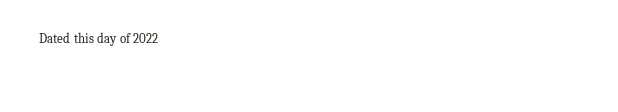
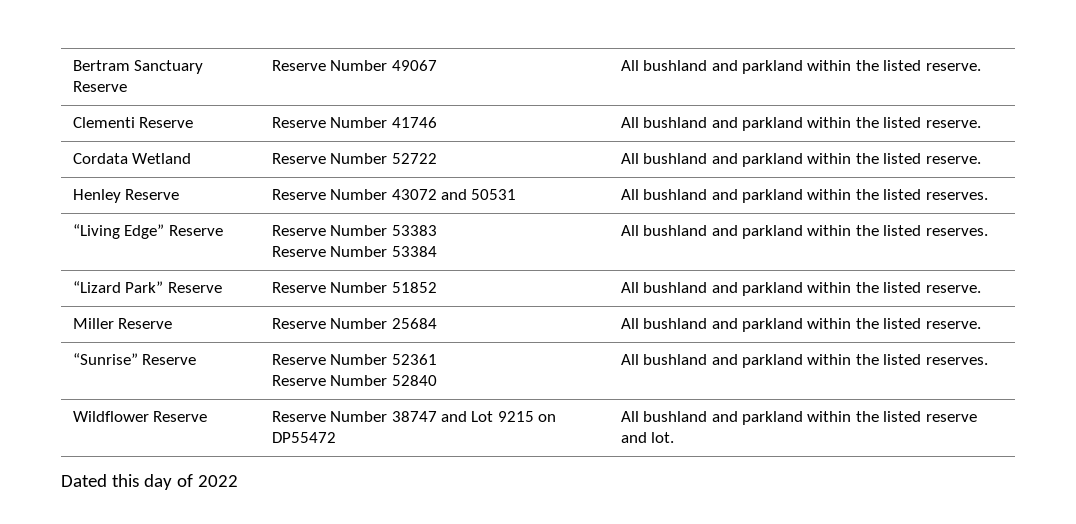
(39, 37) none -> [72,60,204,74] [72,81,127,92] [271,60,437,71] [620,60,981,74] [72,117,194,128] [271,117,437,128] [620,117,981,131] [72,153,192,164] [271,153,437,164] [620,153,981,167] [72,189,180,203] [271,189,517,200] [620,189,988,203] [72,224,223,239] [271,225,437,236] [271,246,437,257] [620,225,988,239] [72,281,222,293] [271,282,437,293] [620,282,981,296] [72,318,173,329] [271,318,437,329] [620,318,981,332] [72,353,197,365] [271,354,437,365] [271,375,437,386] [620,354,988,368] [72,411,208,422] [271,411,557,422] [271,432,336,443] [620,411,977,425] [620,432,675,443] Bertram Sanctuary Reserve | Reserve Number 49067 | All bushland and parkland within the listed reserve. // Clementi Reserve | Reserve Number 41746 | All bushland and parkland within the listed reserve. // Cordata Wetland | Reserve Number 52722 | All bushland and parkland within the listed reserve. // Henley Reserve | Reserve Number 43072 and 50531 | All bushland and parkland within the listed reserves. // “Living Edge” Reserve | Reserve Number 53383 // Reserve Number 53384 | All bushland and parkland within the listed reserves. // “Lizard Park” Reserve | Reserve Number 51852 | All bushland and parkland within the listed reserve. // Miller Reserve | Reserve Number 25684 | All bushland and parkland within the listed reserve. // “Sunrise” Reserve | Reserve Number 52361 // Reserve Number 52840 | All bushland and parkland within the listed reserves. // Wildflower Reserve | Reserve Number 38747 and Lot 9215 on DP55472 | All bushland and parkland within the listed reserve and lot. //

